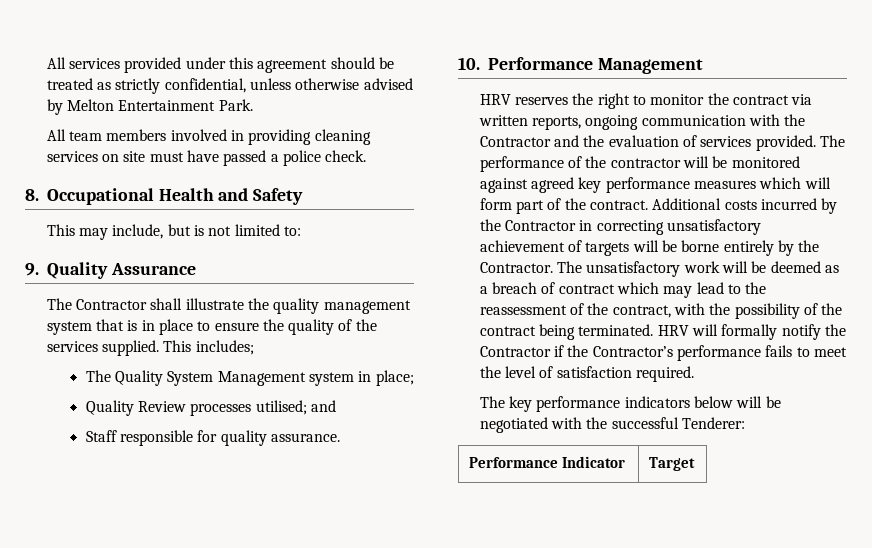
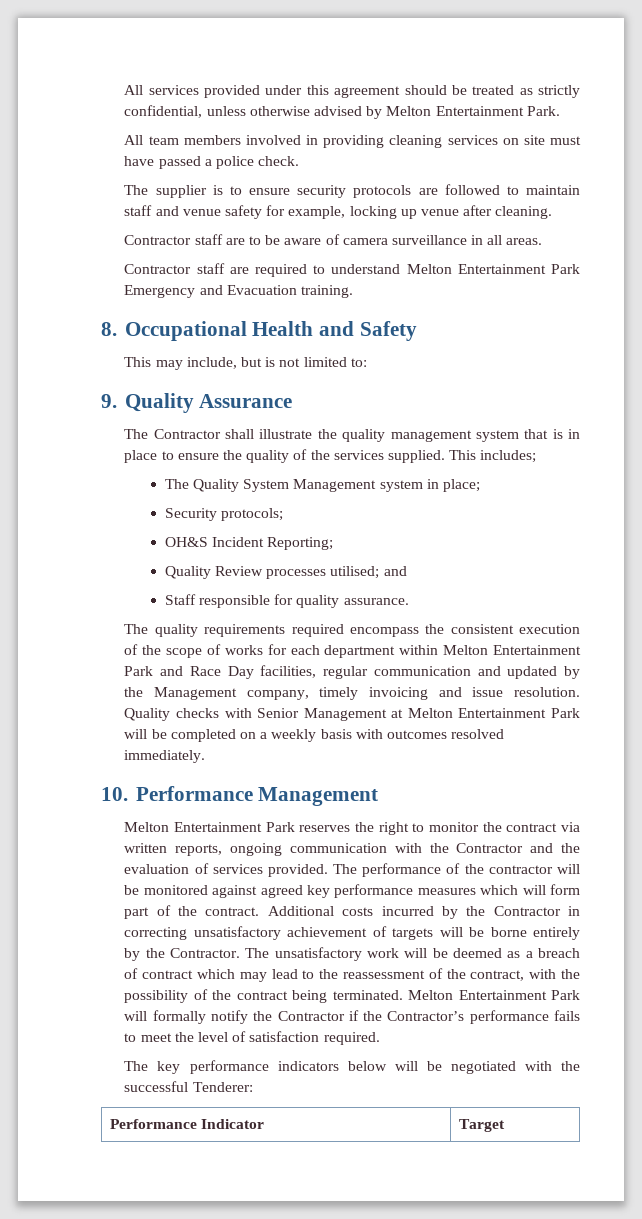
(367, 156) none -> [124,184,580,198] [124,205,553,219] [124,234,543,245] [124,263,580,277] [124,285,353,298] // The supplier is to ensure security protocols are followed to maintain staff and venue safety for example, locking up venue after cleaning. // Contractor staff are to be aware of camera surveillance in all areas. // Contractor staff are required to understand Melton Entertainment Park Emergency and Evacuation training.
(414, 378) none -> [164,508,284,521] [164,537,334,550] // Security protocols; // OH&S Incident Reporting;
(341, 437) none -> [124,624,580,637] [124,644,581,658] [124,665,580,679] [124,687,580,700] [124,708,580,721] [124,729,505,742] [124,750,206,763] // The quality requirements required encompass the consistent execution of the scope of works for each department within Melton Entertainment Park and Race Day facilities, regular communication and updated by the Management company, timely invoicing and issue resolution. Quality checks with Senior Management at Melton Entertainment Park will be completed on a weekly basis with outcomes resolved immediately.
[479,94,511,105] HRV -> [124,822,295,832] Melton Entertainment Park
[657,325,689,336] HRV -> [408,990,580,1000] Melton Entertainment Park

